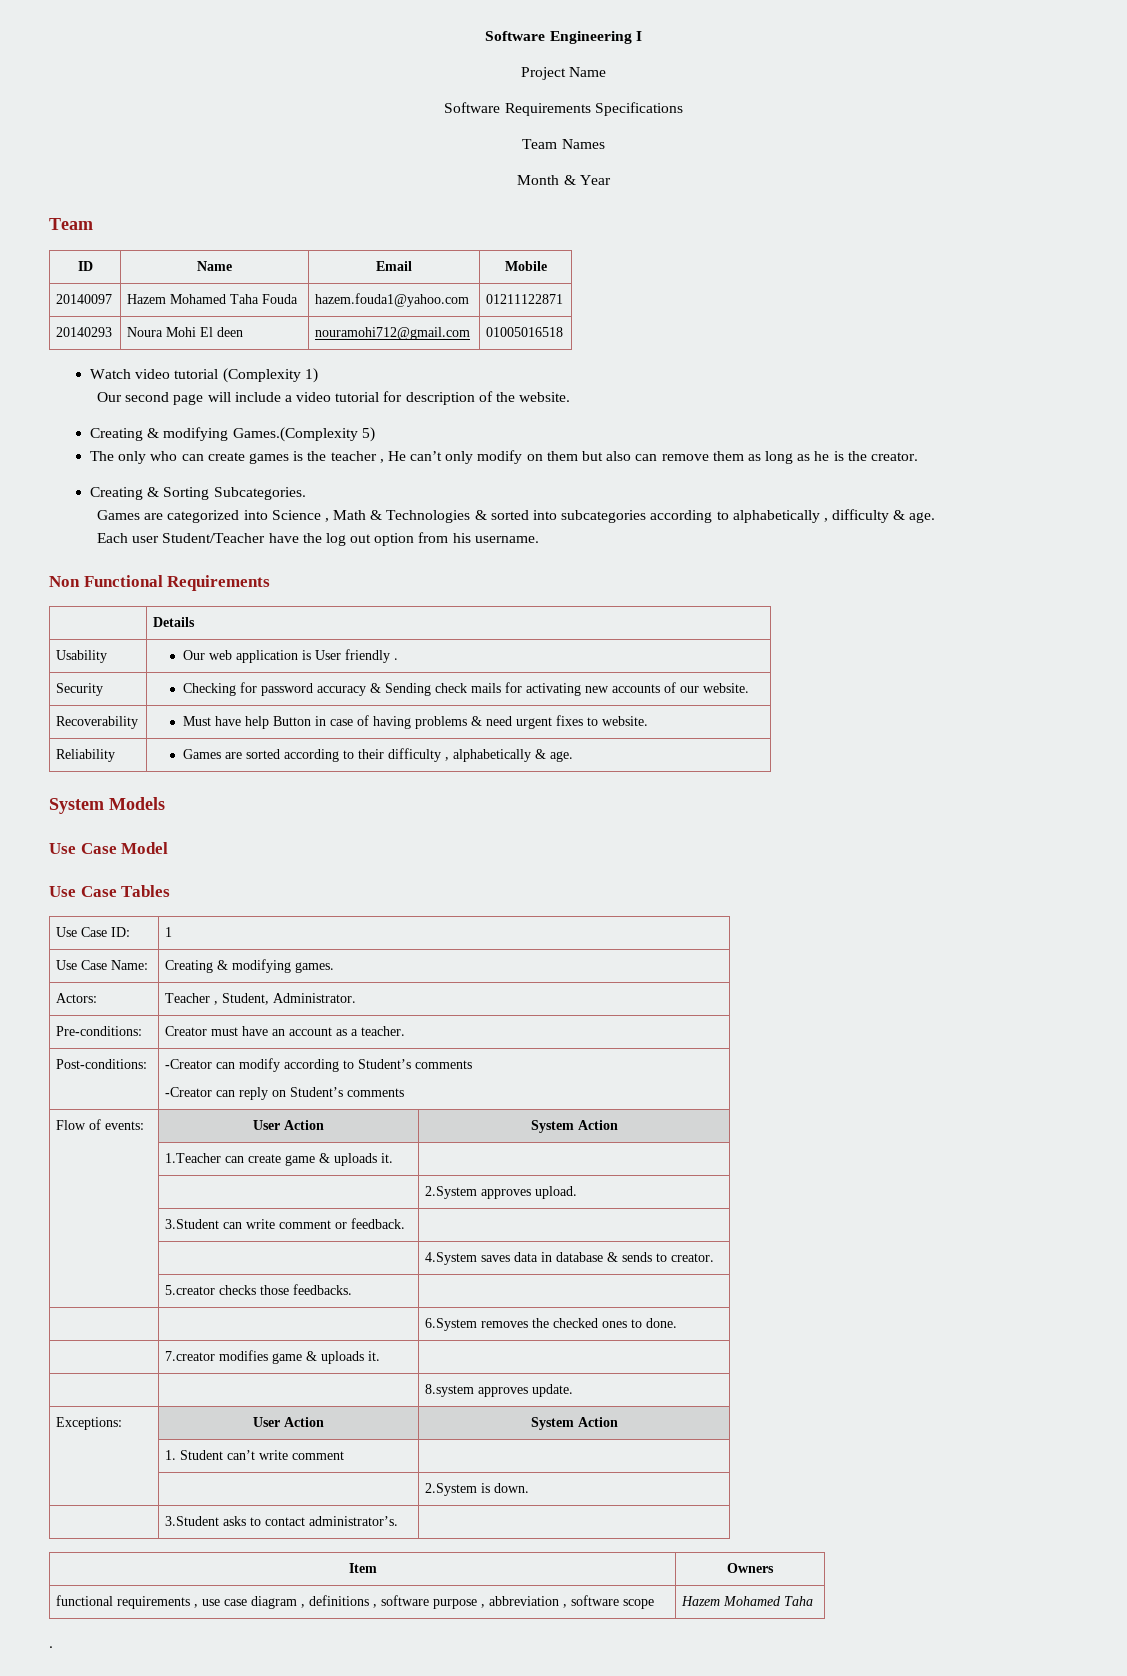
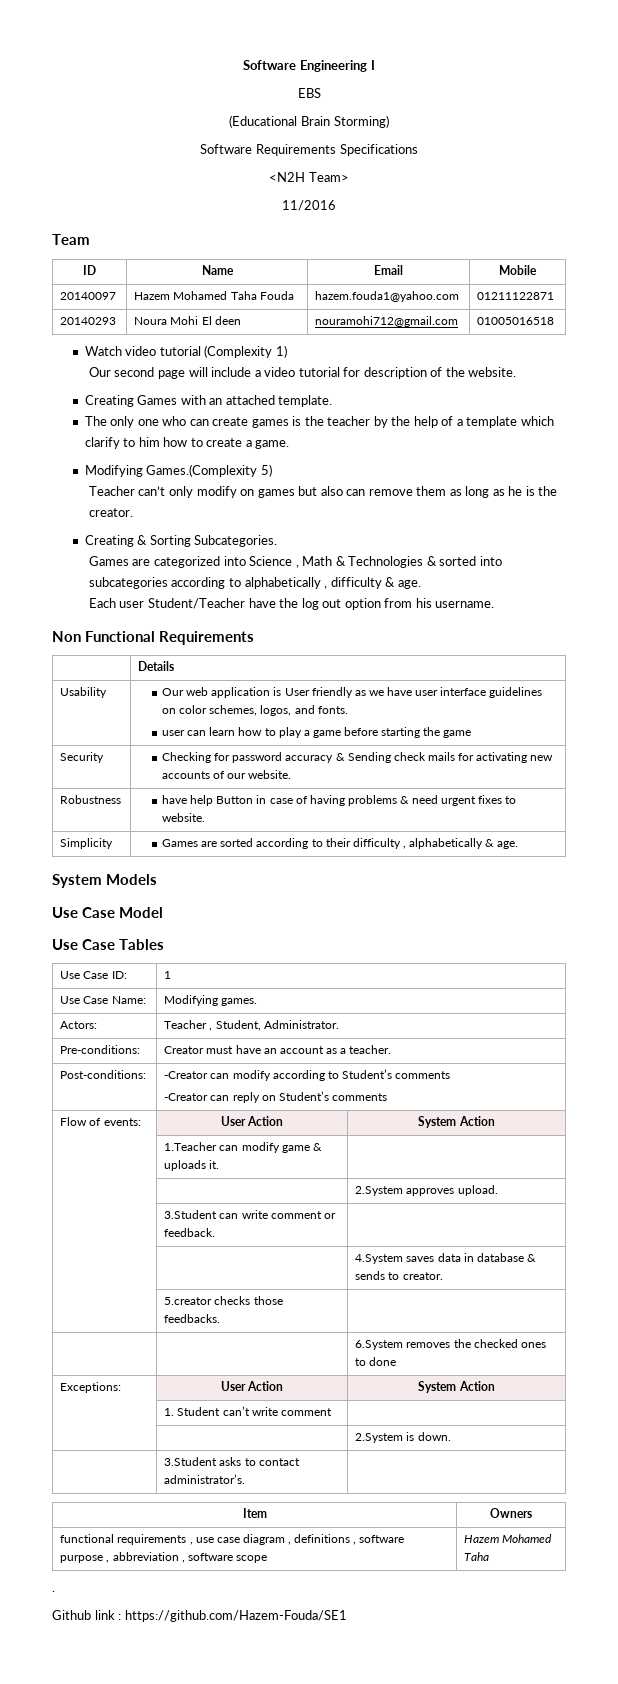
[520,67,607,80] Project Name -> [297,88,321,98] [229,115,389,128] EBS // (Educational Brain Storming)
[522,139,605,149] [517,175,611,185] Team Names // Month & Year -> [269,172,349,182] [282,200,336,211] <N2H Team> // 11/2016
[147,427,375,442] & modifying Games.(Complexity 5) -> [137,395,333,407] Games with an attached template.
(147, 457) none -> [137,419,159,426] one
[379,451,406,463] , He -> [373,416,554,428] [84,437,290,449] [84,464,272,477] [88,486,135,496] by the help of a template which clarify to him how to create a game. // Modifying Games.(Complexity 5) // Teacher
[546,451,578,461] them -> [257,489,295,498] games
[394,658,399,660] . -> [354,687,543,698] [162,705,348,716] [162,727,472,738] as we have user interface guidelines on color schemes, logos, and fonts. // user can learn how to play a game before starting the game
[56,716,139,729] [183,716,212,726] Recoverability | Must -> [60,795,122,804] Robustness |
[56,749,116,762] Reliability -> [60,838,114,849] Simplicity
[165,959,292,973] Creating & modifying -> [164,995,219,1006] Modifying
[248,1154,282,1163] create -> [241,1142,280,1153] modify
[646,1318,678,1328] [165,1350,381,1364] [425,1384,574,1397] done. // | 7.creator modifies game & uploads it. | // | | 8.system approves update. -> [369,1357,397,1366] done
(53, 1647) none -> [52,1610,347,1622] // Github link : https://github.com/Hazem-Fouda/SE1

